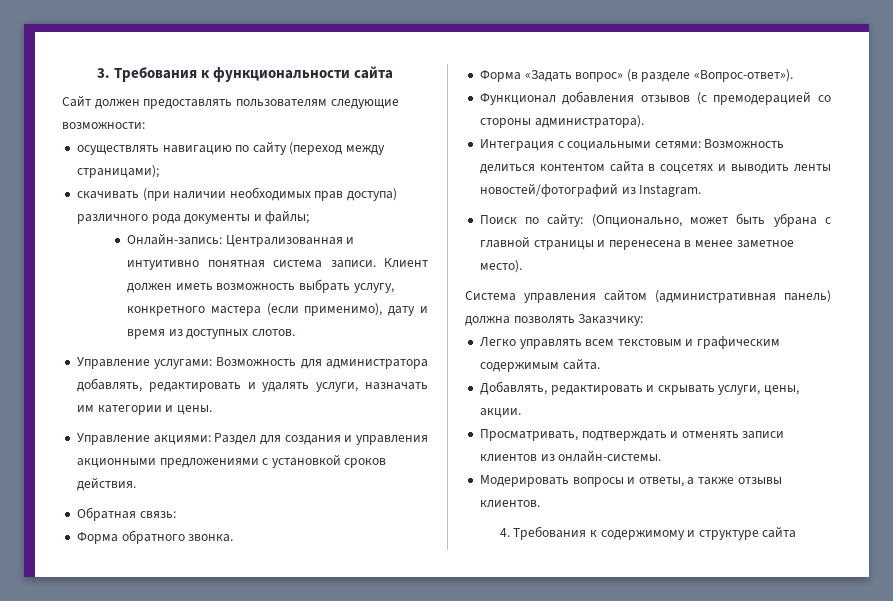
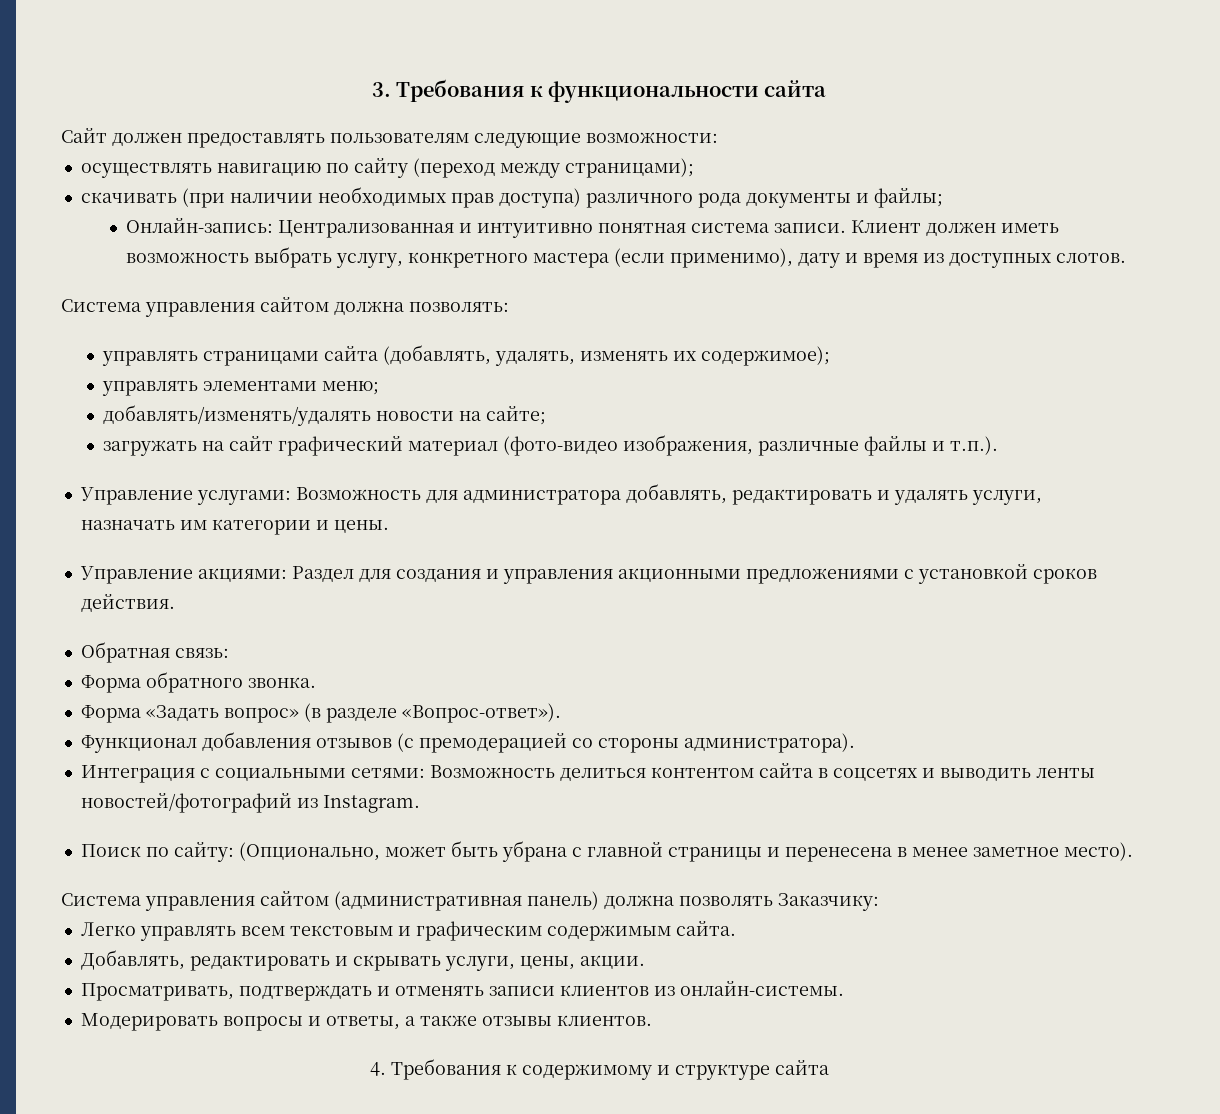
(295, 333) none -> [61,297,509,317] [102,345,831,366] [102,381,380,396] [103,405,547,426] [103,435,999,456] // Система управления сайтом должна позволять: // управлять страницами сайта (добавлять, удалять, изменять их содержимое); // управлять элементами меню; // добавлять/изменять/удалять новости на сайте; // загружать на сайт графический материал (фото-видео изображения, различные файлы и т.п.).

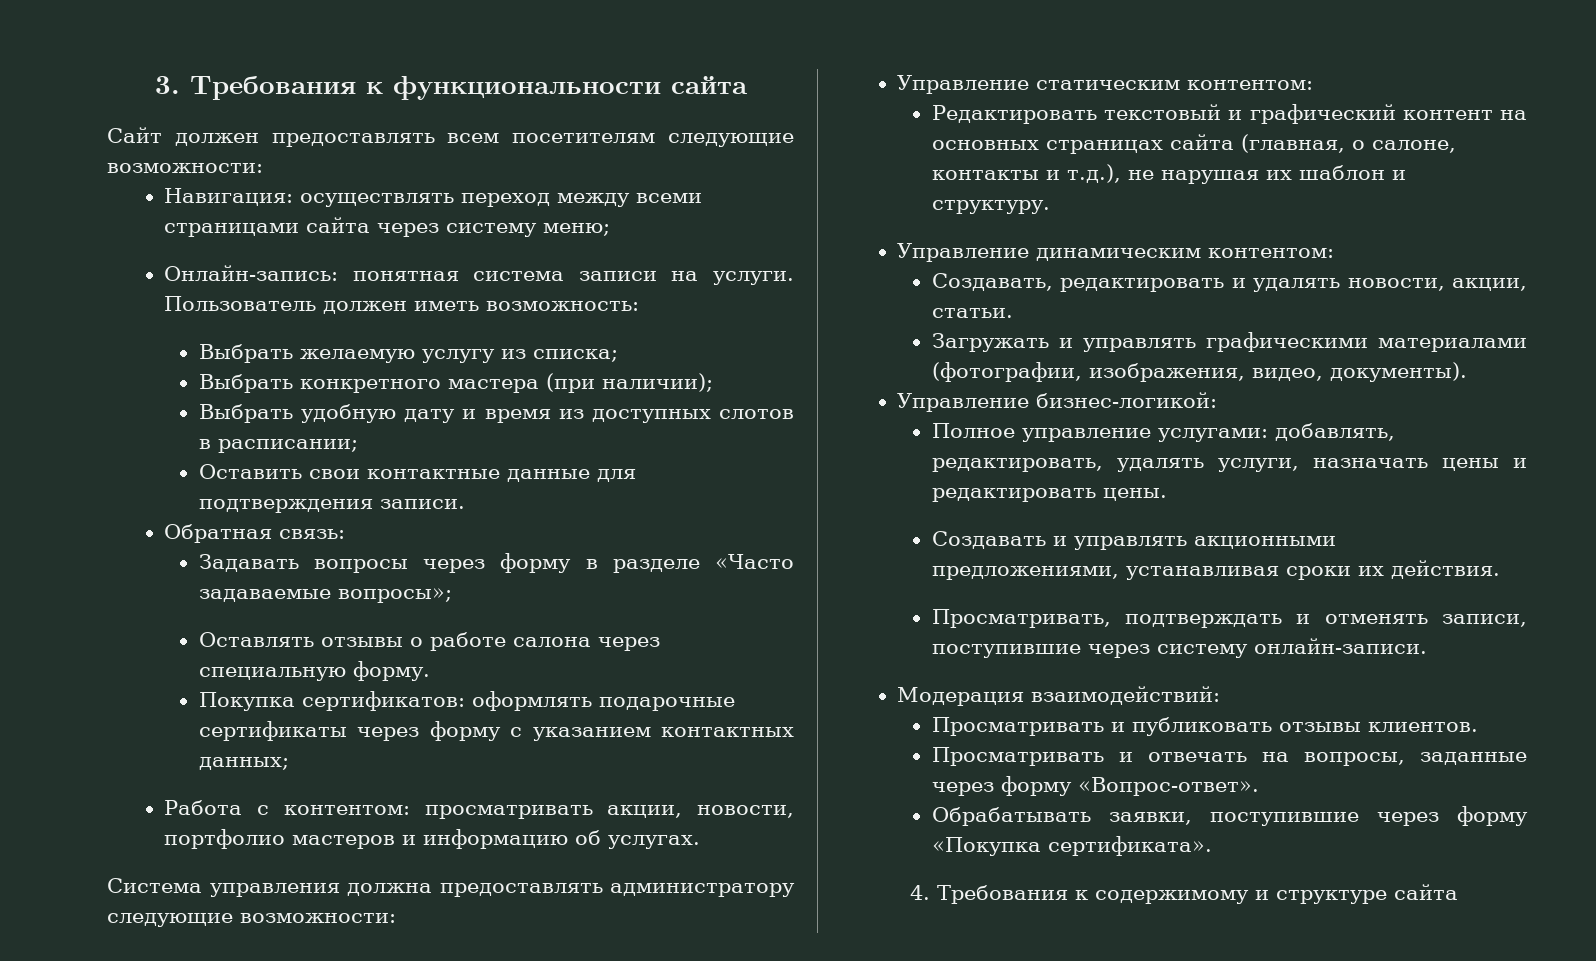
[330,132,718,148] [80,158,694,178] [80,187,943,208] [125,218,1059,238] [125,247,793,268] пользователям следующие возможности: // осуществлять навигацию по сайту (переход между страницами); // скачивать (при наличии необходимых прав доступа) различного рода документы и файлы; // Онлайн-запись: Централизованная и интуитивно понятная система записи. Клиент должен иметь возможность выбрать услугу, конкретного мастера (если применимо), -> [447,133,794,147] [107,163,263,173] [164,188,703,207] [164,217,611,237] [164,265,794,285] [164,296,640,314] [198,344,618,363] [198,373,713,393] [198,404,397,423] всем посетителям следующие возможности: // Навигация: осуществлять переход между всеми страницами сайта через систему меню; // Онлайн-запись: понятная система записи на услуги. Пользователь должен иметь возможность: // Выбрать желаемую услугу из списка; // Выбрать конкретного мастера (при наличии); // Выбрать удобную
[1055,253,1126,263] [61,297,509,317] [102,345,831,366] [102,381,380,396] [103,405,547,426] [103,435,999,456] [79,484,1042,505] [80,519,389,535] [79,564,1097,584] [80,594,175,612] [80,642,229,663] [80,672,316,693] [80,703,561,723] [80,732,855,753] [80,763,1095,783] [80,793,420,813] [80,841,1133,862] [61,891,879,911] [80,921,736,941] [80,950,645,971] [80,981,844,1001] [80,1013,652,1031] слотов. // Система управления сайтом должна позволять: // управлять страницами сайта (добавлять, удалять, изменять их содержимое); // управлять элементами меню; // добавлять/изменять/удалять новости на сайте; // загружать на сайт графический материал (фото-видео изображения, различные файлы и т.п.). // Управление услугами: Возможность для администратора добавлять, редактировать и удалять услуги, назначать им категории и цены. // Управление акциями: Раздел для создания и управления акционными предложениями с установкой сроков действия. // Обратная связь: // Форма обратного звонка. // Форма «Задать вопрос» (в разделе «Вопрос-ответ»). // Функционал добавления отзывов (с премодерацией со стороны администратора). // Интеграция с социальными сетями: Возможность делиться контентом сайта в соцсетях и выводить ленты новостей/фотографий из Instagram. // Поиск по сайту: (Опционально, может быть убрана с главной страницы и перенесена в менее заметное место). // Система управления сайтом (административная панель) должна позволять Заказчику: // Легко управлять всем текстовым и графическим содержимым сайта. // Добавлять, редактировать и скрывать услуги, цены, акции. // Просматривать, подтверждать и отменять записи клиентов из онлайн-системы. // Модерировать вопросы и ответы, а также отзывы клиентов. -> [719,409,794,419] [198,439,358,453] [198,464,636,482] [198,499,465,513] [164,524,346,543] [198,553,794,573] [198,588,452,603] [198,632,660,651] [198,661,430,681] [198,691,735,711] [198,721,794,741] [198,757,289,770] [164,800,794,819] [164,829,701,849] [107,878,795,897] [107,913,396,927] [897,75,1314,94] [931,104,1527,124] [931,134,1456,154] [931,164,1406,184] [931,200,1050,214] [897,243,1335,262] [931,273,1527,292] [931,308,1013,318] [931,332,1527,352] [931,362,1467,382] [897,392,1218,412] [931,423,1395,442] [931,458,1527,472] [931,488,1167,502] [931,531,1336,550] [931,560,1500,580] [931,609,1527,628] [931,638,1427,658] [897,686,1221,706] [931,717,1478,736] [931,747,1527,766] [931,776,1259,796] [931,806,1529,826] [931,836,1212,856] слотов в расписании; // Оставить свои контактные данные для подтверждения записи. // Обратная связь: // Задавать вопросы через форму в разделе «Часто задаваемые вопросы»; // Оставлять отзывы о работе салона через специальную форму. // Покупка сертификатов: оформлять подарочные сертификаты через форму с указанием контактных данных; // Работа с контентом: просматривать акции, новости, портфолио мастеров и информацию об услугах. // Система управления должна предоставлять администратору следующие возможности: // Управление статическим контентом: // Редактировать текстовый и графический контент на основных страницах сайта (главная, о салоне, контакты и т.д.), не нарушая их шаблон и структуру. // Управление динамическим контентом: // Создавать, редактировать и удалять новости, акции, статьи. // Загружать и управлять графическими материалами (фотографии, изображения, видео, документы). // Управление бизнес-логикой: // Полное управление услугами: добавлять, редактировать, удалять услуги, назначать цены и редактировать цены. // Создавать и управлять акционными предложениями, устанавливая сроки их действия. // Просматривать, подтверждать и отменять записи, поступившие через систему онлайн-записи. // Модерация взаимодействий: // Просматривать и публиковать отзывы клиентов. // Просматривать и отвечать на вопросы, заданные через форму «Вопрос-ответ». // Обрабатывать заявки, поступившие через форму «Покупка сертификата».

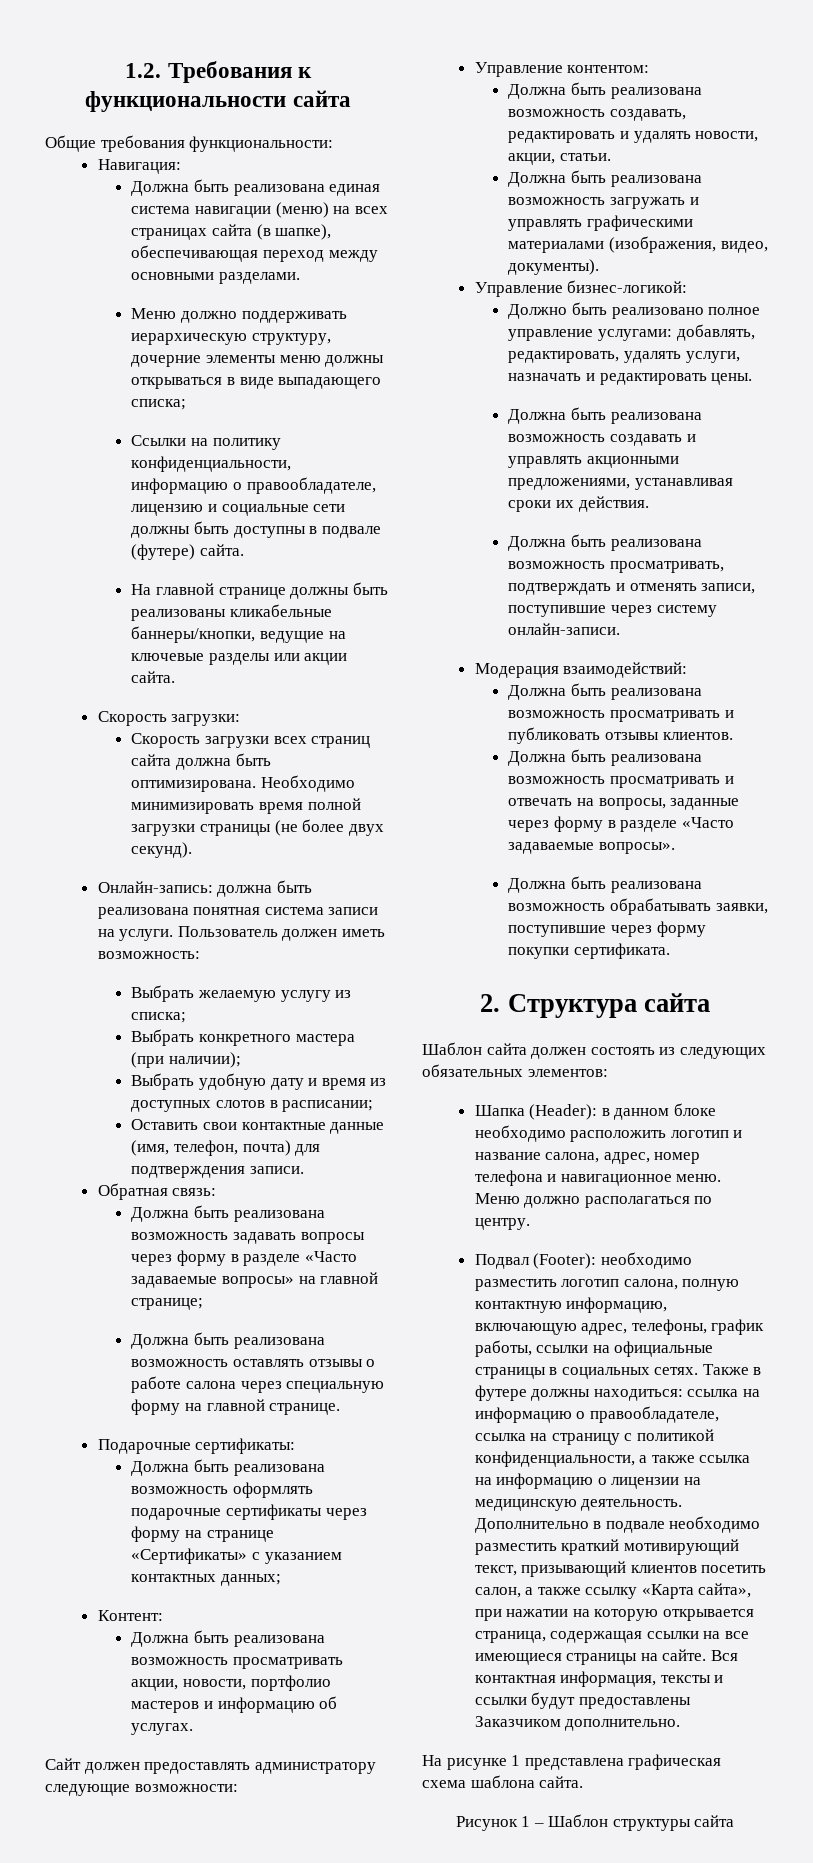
[154,76,180,94] 3. -> [125,63,162,78] 1.2.
[107,127,794,147] [107,163,263,173] [164,188,703,207] [164,217,611,237] [164,265,339,281] Сайт должен предоставлять всем посетителям следующие возможности: // Навигация: осуществлять переход между всеми страницами сайта через систему меню; // Онлайн-запись: -> [45,135,334,152] [97,159,181,174] [131,179,381,196] [131,202,388,218] [131,224,332,240] [131,245,378,262] [131,272,300,284] [131,308,347,323] [131,333,331,345] [131,355,385,367] [131,377,382,389] [131,399,187,410] [131,435,281,450] [131,456,292,472] [131,477,376,494] [131,504,346,516] [131,521,381,538] [131,544,244,560] [131,582,388,599] [131,604,332,621] [131,626,346,643] [131,653,348,665] [131,671,176,683] [97,711,241,726] [131,733,371,748] [131,753,271,770] [131,775,355,792] [131,798,361,814] [131,819,384,836] [131,842,193,858] [97,880,312,897] [97,907,189,919] Общие требования функциональности: // Навигация: // Должна быть реализована единая система навигации (меню) на всех страницах сайта (в шапке), обеспечивающая переход между основными разделами. // Меню должно поддерживать иерархическую структуру, дочерние элементы меню должны открываться в виде выпадающего списка; // Ссылки на политику конфиденциальности, информацию о правообладателе, лицензию и социальные сети должны быть доступны в подвале (футере) сайта. // На главной странице должны быть реализованы кликабельные баннеры/кнопки, ведущие на ключевые разделы или акции сайта. // Скорость загрузки: // Скорость загрузки всех страниц сайта должна быть оптимизирована. Необходимо минимизировать время полной загрузки страницы (не более двух секунд). // Онлайн-запись: должна быть реализована
(590, 475) none -> [131,1140,291,1156] (имя, телефон, почта)
[198,554,299,572] Задавать -> [131,1205,325,1222] [131,1232,296,1244] Должна быть реализована возможность задавать
[337,588,452,603] [198,632,314,647] вопросы»; // Оставлять -> [221,1272,379,1288] [131,1298,204,1310] [131,1332,325,1349] [131,1359,304,1367] вопросы» на главной странице; // Должна быть реализована возможность оставлять
[352,661,430,681] [198,691,465,711] форму. // Покупка сертификатов: -> [131,1399,341,1415] [97,1438,296,1454] [131,1459,325,1476] [131,1486,229,1494] форму на главной странице. // Подарочные сертификаты: // Должна быть реализована возможность
(501, 731) none -> [184,1530,274,1542] [131,1548,248,1564] на странице «Сертификаты»
[164,800,410,815] Работа с контентом: -> [97,1610,163,1621] [131,1630,325,1647] [131,1657,229,1665] Контент: // Должна быть реализована возможность
[107,878,432,897] Система управления должна -> [45,1758,140,1774] Сайт должен
[1036,80,1314,90] [931,104,1527,124] [931,134,1456,154] [931,164,1406,184] [931,200,1050,214] [897,243,1335,262] [931,273,1053,291] статическим контентом: // Редактировать текстовый и графический контент на основных страницах сайта (главная, о салоне, контакты и т.д.), не нарушая их шаблон и структуру. // Управление динамическим контентом: // Создавать, -> [567,65,650,73] [508,82,702,99] [508,109,686,121] контентом: // Должна быть реализована возможность создавать,
[931,333,1049,352] Загружать -> [508,170,702,187] [508,197,685,209] Должна быть реализована возможность загружать
[931,362,1245,382] (фотографии, изображения, -> [608,236,716,253] (изображения,
[931,423,1015,438] Полное -> [508,302,761,319] Должно быть реализовано полное
[1441,458,1499,471] цены -> (582, 377) none
[931,531,1046,549] Создавать -> [508,407,702,424] [508,434,682,446] Должна быть реализована возможность создавать
[931,609,1111,628] Просматривать, -> [508,534,702,551] [508,561,724,573] Должна быть реализована возможность просматривать,
[931,717,1104,736] Просматривать -> [508,683,702,700] [508,710,720,722] Должна быть реализована возможность просматривать
[931,747,1104,766] Просматривать -> [508,749,702,766] [508,776,720,788] Должна быть реализована возможность просматривать
[1077,777,1259,796] [931,806,1529,826] [931,836,1212,856] [909,885,1387,904] «Вопрос-ответ». // Обрабатывать заявки, поступившие через форму «Покупка сертификата». // 4. Требования к содержимому и структуре -> [607,817,734,832] [508,842,675,854] [508,876,702,893] [508,898,768,915] [508,921,706,937] [508,943,670,959] [480,993,710,1018] [422,1042,766,1059] [422,1064,608,1077] [474,1103,716,1120] [474,1125,743,1142] [474,1152,701,1164] [474,1170,722,1186] [474,1193,713,1208] [474,1218,530,1230] [474,1252,692,1269] [474,1279,740,1291] [474,1297,668,1313] [474,1319,765,1335] [474,1340,714,1357] [474,1364,762,1379] [474,1385,760,1401] [474,1406,719,1423] [474,1429,714,1445] [474,1451,751,1467] [474,1473,701,1489] [474,1499,683,1511] [474,1516,761,1533] [474,1539,739,1555] [474,1561,767,1577] [474,1583,752,1599] [474,1609,754,1621] [474,1631,749,1643] [474,1649,738,1665] [474,1671,724,1687] [474,1692,691,1709] [474,1716,681,1731] [422,1754,722,1770] [422,1775,584,1788] [455,1814,691,1831] в разделе «Часто задаваемые вопросы». // Должна быть реализована возможность обрабатывать заявки, поступившие через форму покупки сертификата. // 2. Структура сайта // Шаблон сайта должен состоять из следующих обязательных элементов: // Шапка (Header): в данном блоке необходимо расположить логотип и название салона, адрес, номер телефона и навигационное меню. Меню должно располагаться по центру. // Подвал (Footer): необходимо разместить логотип салона, полную контактную информацию, включающую адрес, телефоны, график работы, ссылки на официальные страницы в социальных сетях. Также в футере должны находиться: ссылка на информацию о правообладателе, ссылка на страницу с политикой конфиденциальности, а также ссылка на информацию о лицензии на медицинскую деятельность. Дополнительно в подвале необходимо разместить краткий мотивирующий текст, призывающий клиентов посетить салон, а также ссылку «Карта сайта», при нажатии на которую открывается страница, содержащая ссылки на все имеющиеся страницы на сайте. Вся контактная информация, тексты и ссылки будут предоставлены Заказчиком дополнительно. // На рисунке 1 представлена графическая схема шаблона сайта. // Рисунок 1 – Шаблон структуры

